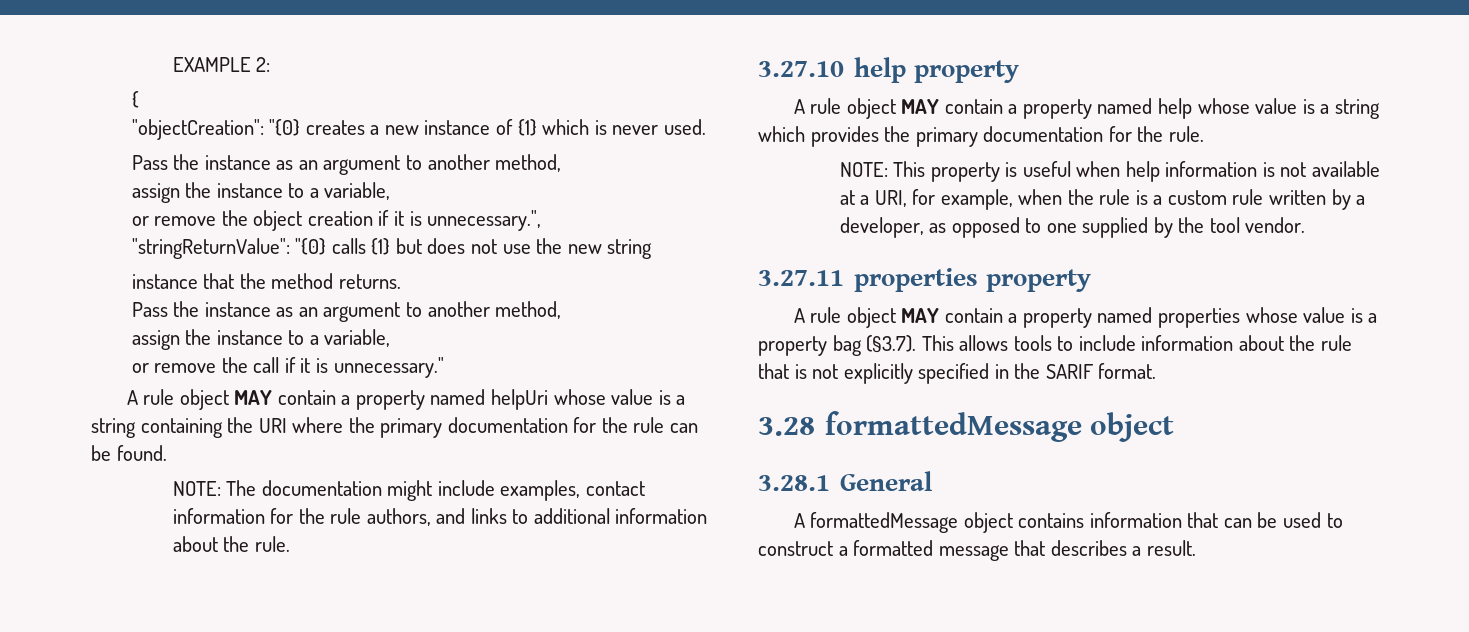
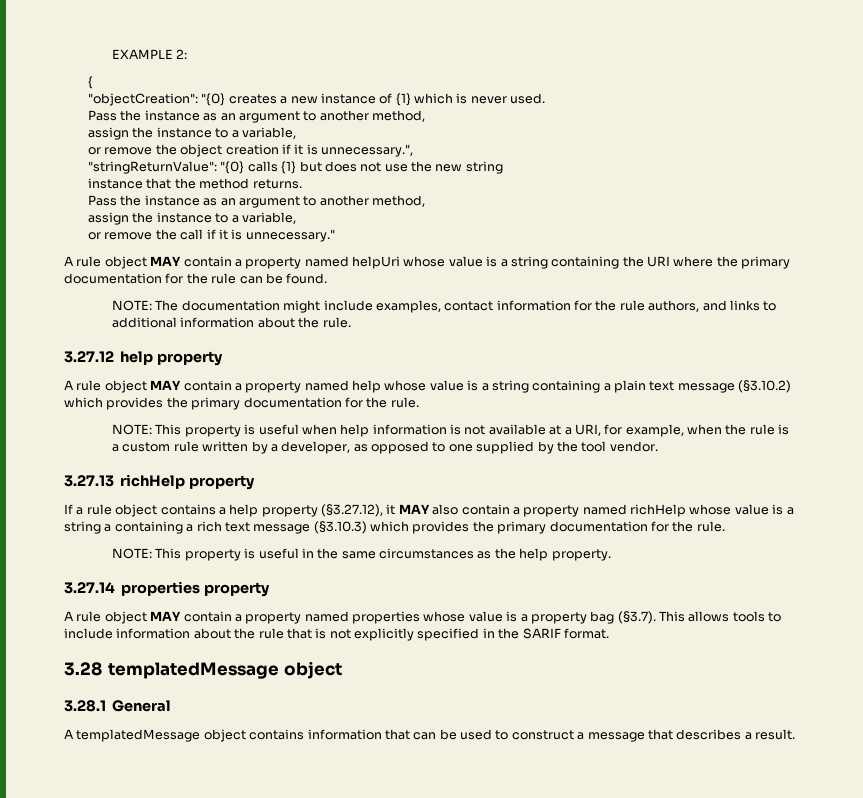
[758,61,844,77] 3.27.10 -> [64,351,114,363] 3.27.12
(1380, 109) none -> [532,380,792,393] containing a plain text message (§3.10.2)
[758,270,844,286] 3.27.11 -> [64,474,256,490] [64,504,794,517] [64,521,725,534] [112,548,611,561] [64,582,115,594] 3.27.13 richHelp property // If a rule object contains a help property (§3.27.12), it MAY also contain a property named richHelp whose value is a string a containing a rich text message (§3.10.3) which provides the primary documentation for the rule. // NOTE: This property is useful in the same circumstances as the help property. // 3.27.14
[825,411,1083,442] formattedMessage -> [108,662,280,679] templatedMessage
[810,512,959,533] formattedMessage -> [76,729,201,742] templatedMessage
[853,540,934,556] formatted -> (585, 736) none

